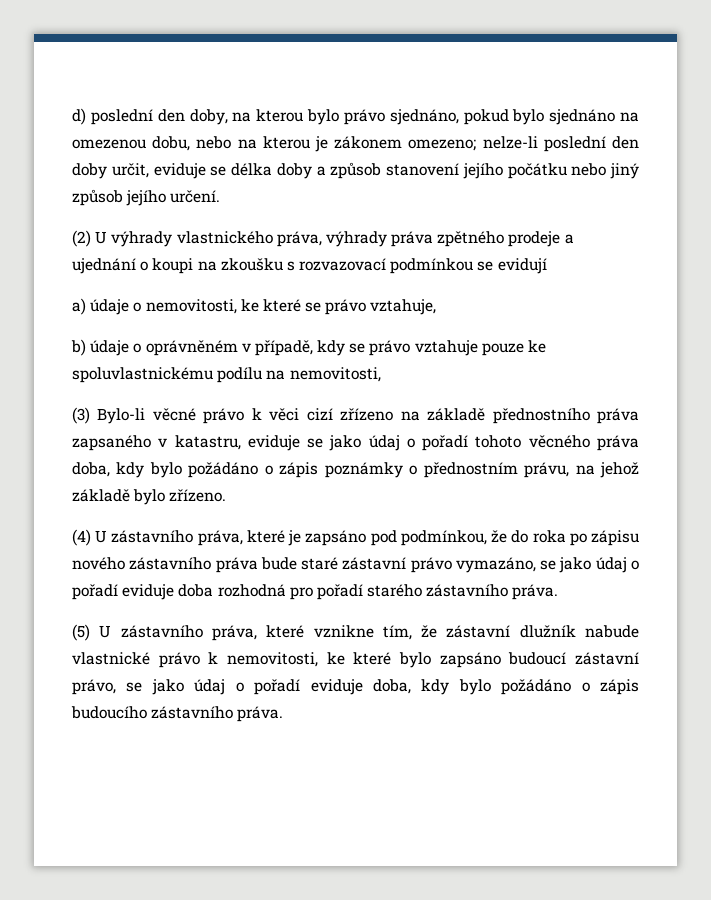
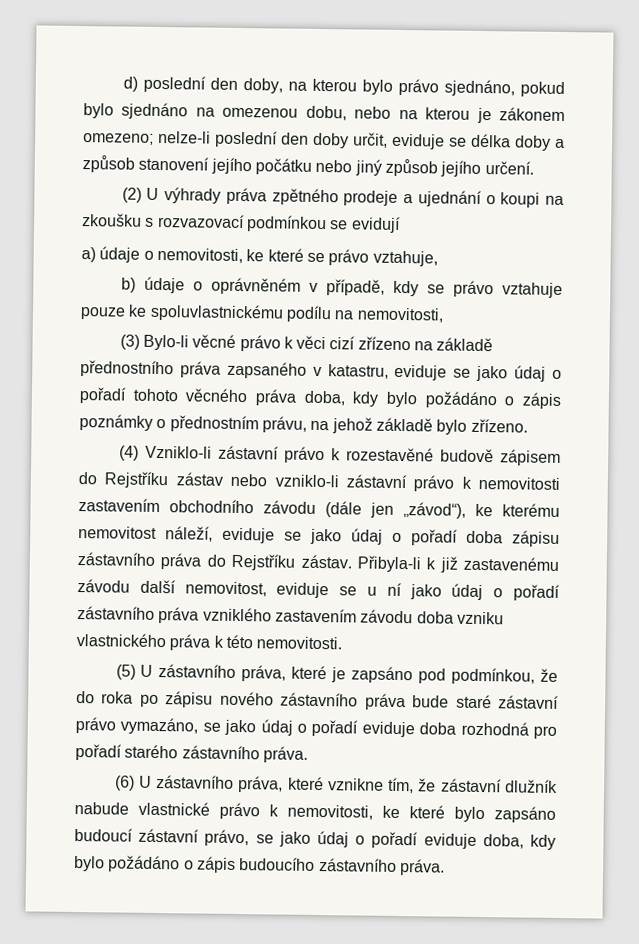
[176,231,387,247] vlastnického práva, výhrady -> (222, 195) none
(91, 537) none -> [144,445,561,466] [78,471,560,492] [78,498,560,519] [78,526,560,547] [77,552,559,573] [77,579,560,601] [77,606,504,625] [76,633,343,651] [115,664,136,680] Vzniklo-li zástavní právo k rozestavěné budově zápisem do Rejstříku zástav nebo vzniklo-li zástavní právo k nemovitosti zastavením obchodního závodu (dále jen „závod“), ke kterému nemovitost náleží, eviduje se jako údaj o pořadí doba zápisu zástavního práva do Rejstříku zástav. Přibyla-li k již zastavenému závodu další nemovitost, eviduje se u ní jako údaj o pořadí zástavního práva vzniklého zastavením závodu doba vzniku vlastnického práva k této nemovitosti. // (5)
[72,624,90,641] (5) -> [114,775,135,791] (6)

